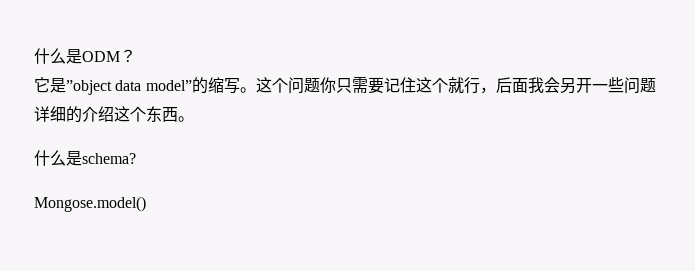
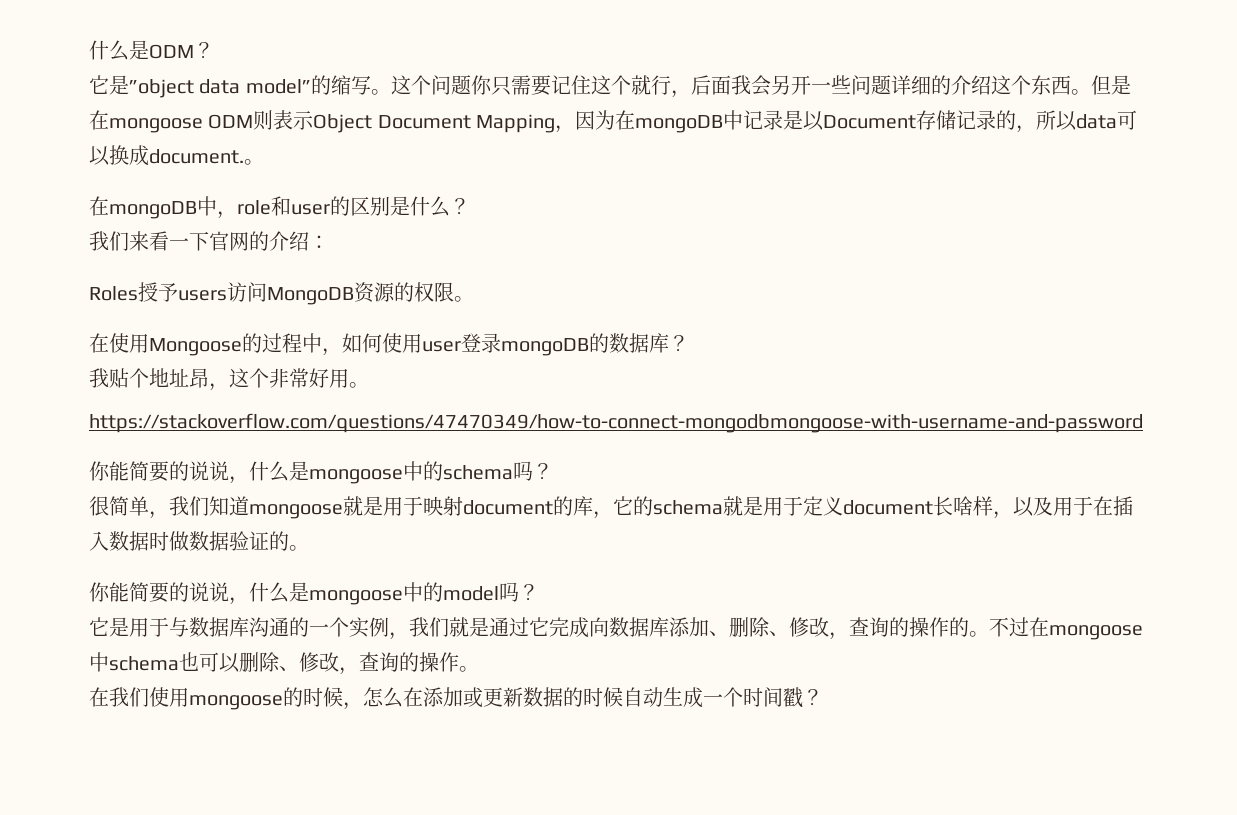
[34,150,136,166] [34,196,146,212] // 什么是schema? // Mongose.model() -> [1090,75,1131,95] [89,110,1138,133] [89,145,264,166] [89,196,470,219] [89,231,329,251] [89,282,474,305] [89,333,689,356] [89,368,369,391] [89,413,1143,433] [89,461,553,484] [89,496,1133,519] [89,531,309,551] [89,582,539,605] [89,617,1143,640] [89,652,479,675] [89,687,823,710] 但是在mongoose ODM则表示Object Document Mapping，因为在mongoDB中记录是以Document存储记录的，所以data可以换成document.。 // 在mongoDB中，role和user的区别是什么？ // 我们来看一下官网的介绍： // Roles授予users访问MongoDB资源的权限。 // 在使用Mongoose的过程中，如何使用user登录mongoDB的数据库？ // 我贴个地址昂，这个非常好用。 // https://stackoverflow.com/questions/47470349/how-to-connect-mongodbmongoose-with-username-and-password // 你能简要的说说，什么是mongoose中的schema吗？ // 很简单，我们知道mongoose就是用于映射document的库，它的schema就是用于定义document长啥样，以及用于在插入数据时做数据验证的。 // 你能简要的说说，什么是mongoose中的model吗？ // 它是用于与数据库沟通的一个实例，我们就是通过它完成向数据库添加、删除、修改，查询的操作的。不过在mongoose中schema也可以删除、修改，查询的操作。 // 在我们使用mongoose的时候，怎么在添加或更新数据的时候自动生成一个时间戳？

